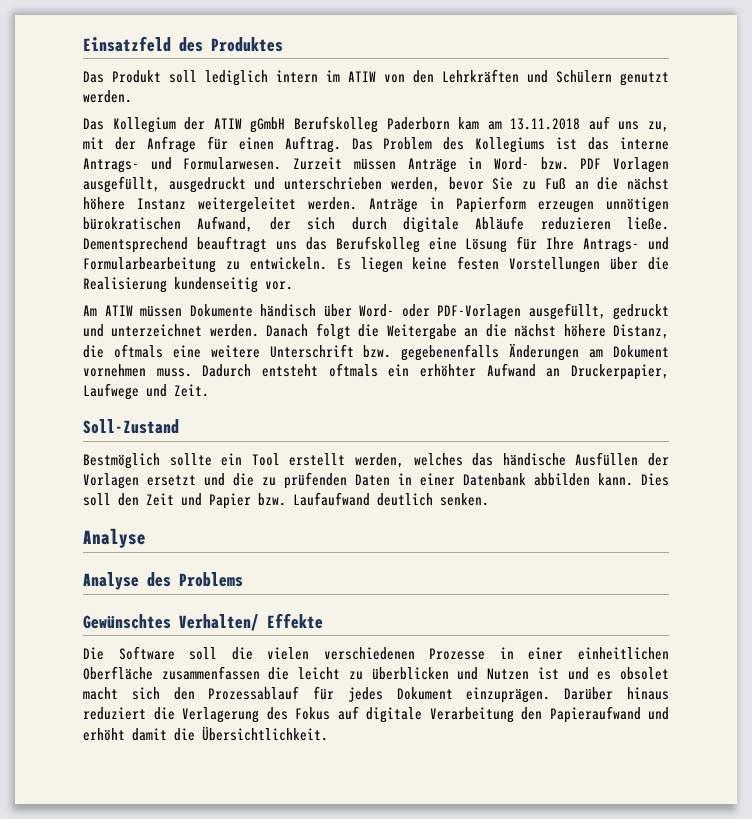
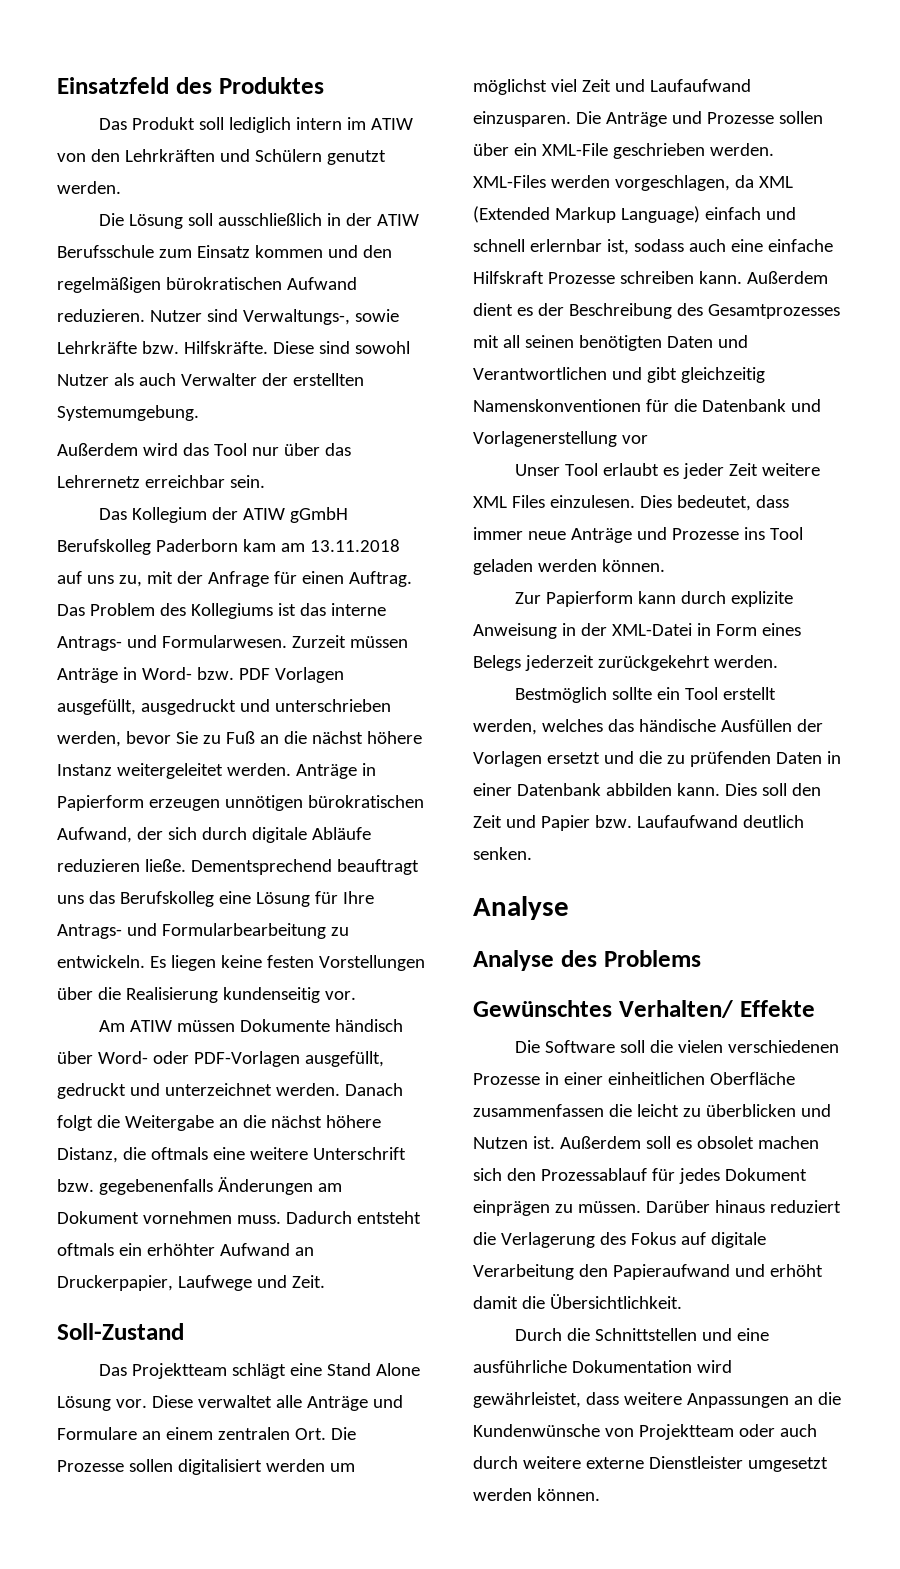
(132, 96) none -> [98,213,419,229] [57,245,392,258] [57,277,357,293] [57,309,399,325] [57,341,410,354] [57,373,364,386] [57,405,199,421] [57,443,351,456] [57,475,265,488] // Die Lösung soll ausschließlich in der ATIW Berufsschule zum Einsatz kommen und den regelmäßigen bürokratischen Aufwand reduzieren. Nutzer sind Verwaltungs-, sowie Lehrkräfte bzw. Hilfskräfte. Diese sind sowohl Nutzer als auch Verwalter der erstellten Systemumgebung. // Außerdem wird das Tool nur über das Lehrernetz erreichbar sein.
(179, 426) none -> [98,1363,420,1379] [57,1395,403,1411] [57,1427,356,1440] [57,1459,355,1475] [473,79,751,95] [473,111,823,127] [473,143,774,159] [473,175,793,191] [473,206,796,223] [473,239,833,255] [473,271,828,284] [473,303,840,319] [473,335,748,351] [473,367,765,383] [473,399,821,412] [473,431,648,447] [514,463,820,479] [473,495,789,511] [473,527,803,543] [473,559,665,575] [514,591,793,607] [473,623,801,639] [473,655,778,671] // Das Projektteam schlägt eine Stand Alone Lösung vor. Diese verwaltet alle Anträge und Formulare an einem zentralen Ort. Die Prozesse sollen digitalisiert werden um möglichst viel Zeit und Laufaufwand einzusparen. Die Anträge und Prozesse sollen über ein XML-File geschrieben werden. XML-Files werden vorgeschlagen, da XML (Extended Markup Language) einfach und schnell erlernbar ist, sodass auch eine einfache Hilfskraft Prozesse schreiben kann. Außerdem dient es der Beschreibung des Gesamtprozesses mit all seinen benötigten Daten und Verantwortlichen und gibt gleichzeitig Namenskonventionen für die Datenbank und Vorlagenerstellung vor // Unser Tool erlaubt es jeder Zeit weitere XML Files einzulesen. Dies bedeutet, dass immer neue Anträge und Prozesse ins Tool geladen werden können. // Zur Papierform kann durch explizite Anweisung in der XML-Datei in Form eines Belegs jederzeit zurückgekehrt werden.
[537,667,589,680] ist und -> [532,1136,671,1149] ist. Außerdem soll
[83,687,118,700] macht -> [757,1136,819,1149] machen
[466,687,551,703] einzuprägen. -> [473,1200,641,1216] einprägen zu müssen.
(328, 733) none -> [514,1328,769,1341] [473,1360,732,1373] [473,1392,841,1408] [473,1424,817,1440] [473,1456,828,1472] [473,1488,600,1501] // Durch die Schnittstellen und eine ausführliche Dokumentation wird gewährleistet, dass weitere Anpassungen an die Kundenwünsche von Projektteam oder auch durch weitere externe Dienstleister umgesetzt werden können.

